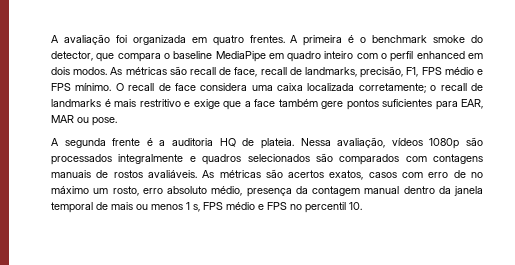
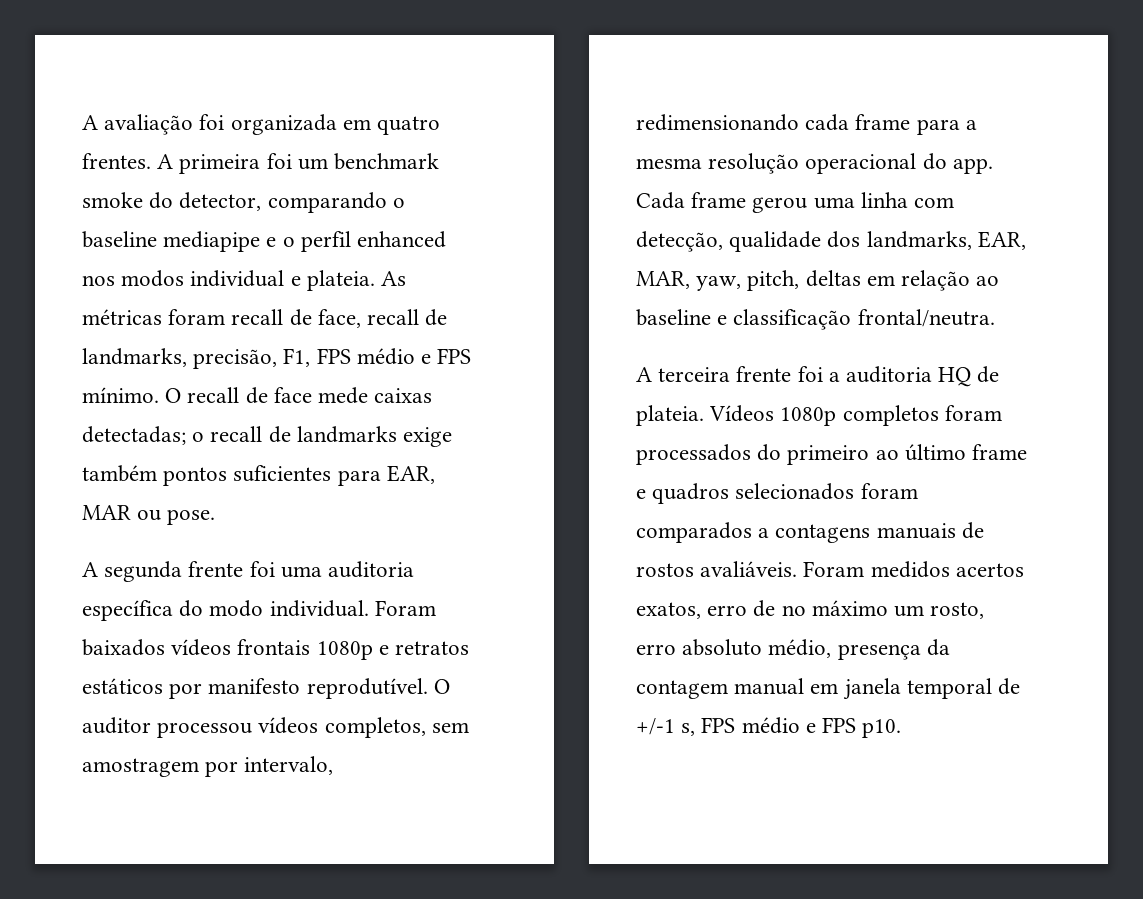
[348,35,367,43] é o -> [266,153,328,170] foi um
[96,51,484,62] [51,66,187,75] que compara o baseline MediaPipe em quadro inteiro com o perfil enhanced em dois modos. As métricas são -> [267,192,405,213] [82,231,447,252] [82,270,407,291] [82,309,226,325] comparando o baseline mediapipe e o perfil enhanced nos modos individual e plateia. As métricas foram
[200,83,483,93] [51,99,343,110] considera uma caixa localizada corretamente; o recall de landmarks é mais restritivo e exige que a face também gere -> [318,387,433,404] [82,426,453,447] [82,465,157,482] mede caixas detectadas; o recall de landmarks exige também
[146,138,153,146] é -> [249,561,415,578] [82,600,436,621] [82,639,470,660] [82,678,450,699] [82,717,469,738] [82,756,334,777] [636,114,977,135] [636,153,993,174] [636,192,955,213] [636,231,1026,252] [636,270,1000,291] [636,309,995,330] [636,366,823,382] foi uma auditoria específica do modo individual. Foram baixados vídeos frontais 1080p e retratos estáticos por manifesto reprodutível. O auditor processou vídeos completos, sem amostragem por intervalo, redimensionando cada frame para a mesma resolução operacional do app. Cada frame gerou uma linha com detecção, qualidade dos landmarks, EAR, MAR, yaw, pitch, deltas em relação ao baseline e classificação frontal/neutra. // A terceira frente foi
[300,137,484,149] [51,153,427,165] Nessa avaliação, vídeos 1080p são processados integralmente e quadros selecionados são comparados com -> [709,405,1002,426] [636,444,1028,465] [636,483,918,504] [636,522,770,543] Vídeos 1080p completos foram processados do primeiro ao último frame e quadros selecionados foram comparados a
[202,169,424,180] As métricas são acertos exatos, casos com -> [803,561,1024,578] [636,602,701,619] Foram medidos acertos exatos,
[403,186,451,194] dentro da -> [810,683,839,694] em
[111,202,190,210] mais ou menos 1 -> [636,718,675,735] +/-1
[290,202,362,213] no percentil 10. -> [862,719,902,738] p10.

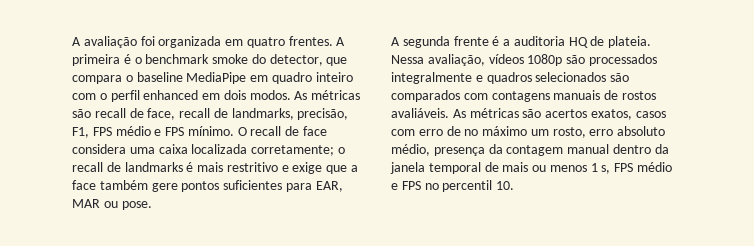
[266,153,328,170] foi um -> [123,54,142,64] é o
[267,192,405,213] [82,231,447,252] [82,270,407,291] [82,309,226,325] comparando o baseline mediapipe e o perfil enhanced nos modos individual e plateia. As métricas foram -> [326,57,348,66] [72,72,353,84] [72,90,361,102] [72,109,91,118] que compara o baseline MediaPipe em quadro inteiro com o perfil enhanced em dois modos. As métricas são
[318,387,433,404] [82,426,453,447] [82,465,157,482] mede caixas detectadas; o recall de landmarks exige também -> [72,144,345,156] [72,162,359,174] [72,180,178,192] considera uma caixa localizada corretamente; o recall de landmarks é mais restritivo e exige que a face também gere
[249,561,415,578] [82,600,436,621] [82,639,470,660] [82,678,450,699] [82,717,469,738] [82,756,334,777] [636,114,977,135] [636,153,993,174] [636,192,955,213] [636,231,1026,252] [636,270,1000,291] [636,309,995,330] [636,366,823,382] foi uma auditoria específica do modo individual. Foram baixados vídeos frontais 1080p e retratos estáticos por manifesto reprodutível. O auditor processou vídeos completos, sem amostragem por intervalo, redimensionando cada frame para a mesma resolução operacional do app. Cada frame gerou uma linha com detecção, qualidade dos landmarks, EAR, MAR, yaw, pitch, deltas em relação ao baseline e classificação frontal/neutra. // A terceira frente foi -> [492,36,500,46] é
[709,405,1002,426] [636,444,1028,465] [636,483,918,504] [636,522,770,543] Vídeos 1080p completos foram processados do primeiro ao último frame e quadros selecionados foram comparados a -> [391,54,657,66] [391,72,630,84] [391,90,488,102] Nessa avaliação, vídeos 1080p são processados integralmente e quadros selecionados são comparados com
[803,561,1024,578] [636,602,701,619] Foram medidos acertos exatos, -> [452,108,666,120] [391,129,415,136] As métricas são acertos exatos, casos com
[810,683,839,694] em -> [612,144,669,154] dentro da
[636,718,675,735] +/-1 -> [502,162,598,172] mais ou menos 1
[862,719,902,738] p10. -> [424,180,515,192] no percentil 10.

